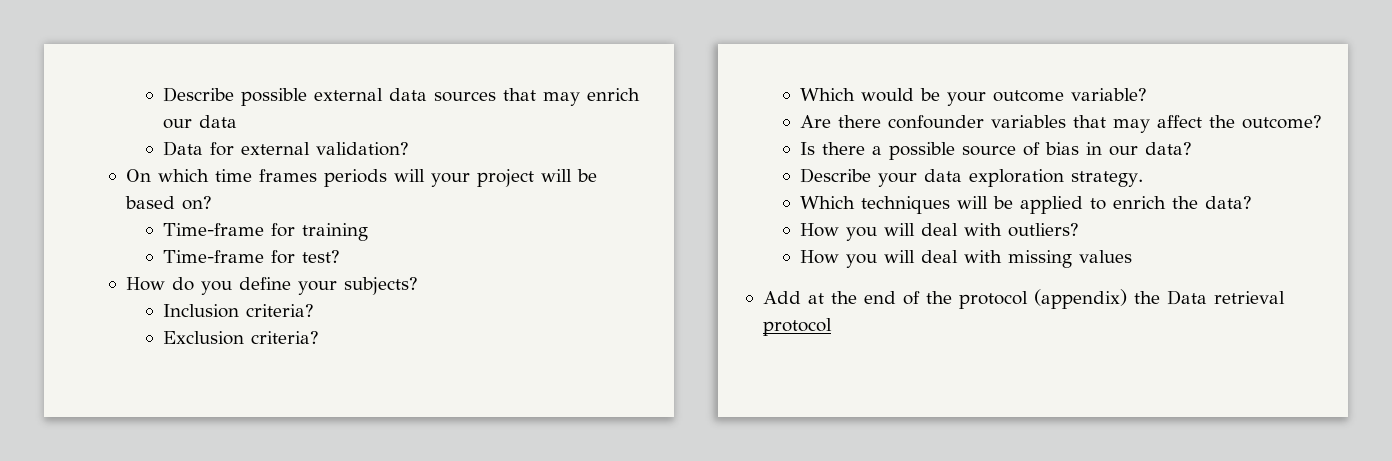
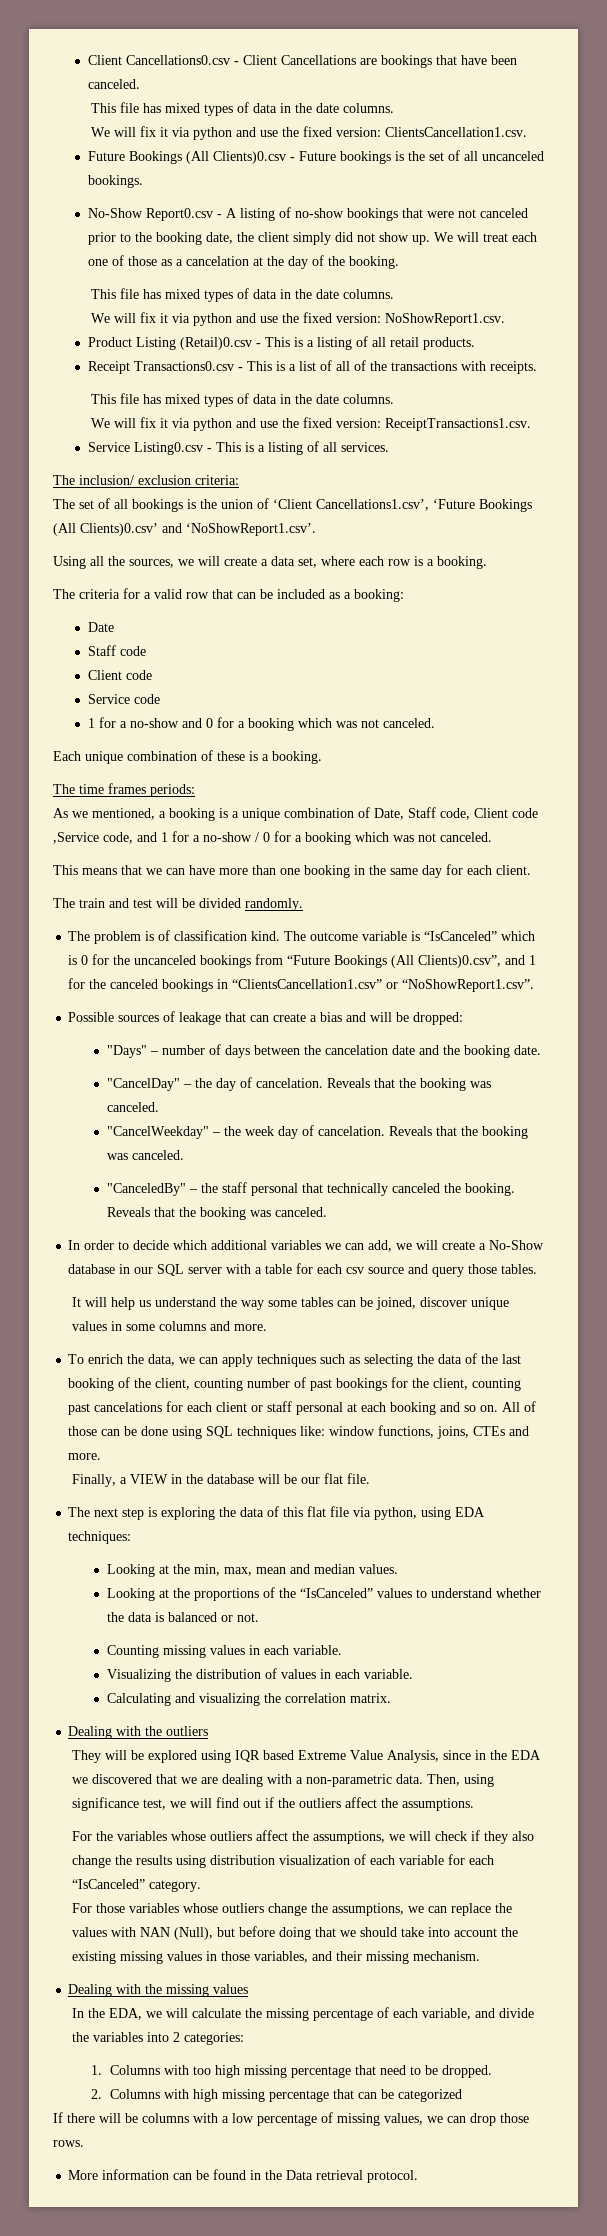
[162,87,640,106] [162,115,237,129] [162,141,409,156] [125,169,597,187] [124,196,212,210] [162,223,368,241] [162,250,340,264] [125,277,418,295] [162,304,314,318] [162,331,319,345] [799,88,1147,106] [799,115,1322,133] [799,142,1192,160] [799,168,1143,187] [799,196,1252,214] [799,223,1079,241] [799,250,1132,268] [762,289,1127,309] Describe possible external data sources that may enrich our data // Data for external validation? // On which time frames periods will your project will be based on? // Time-frame for training // Time-frame for test? // How do you define your subjects? // Inclusion criteria? // Exclusion criteria? // Which would be your outcome variable? // Are there confounder variables that may affect the outcome? // Is there a possible source of bias in our data? // Describe your data exploration strategy. // Which techniques will be applied to enrich the data? // How you will deal with outliers? // How you will deal with missing values // Add at the end of the protocol (appendix) -> [87,55,517,68] [87,79,140,89] [91,102,395,116] [91,126,528,140] [87,150,544,164] [87,175,143,188] [87,207,528,221] [87,232,537,245] [87,255,399,269] [91,288,395,302] [91,312,506,326] [87,336,475,350] [87,360,537,374] [91,393,395,407] [91,417,532,431] [87,441,389,455] [53,475,239,485] [53,498,532,512] [53,523,316,536] [53,556,487,569] [53,588,404,602] [87,622,114,632] [87,645,146,656] [87,670,152,680] [87,694,160,704] [87,717,435,731] [53,750,322,764] [53,783,195,797] [53,807,538,821] [53,831,492,845] [53,864,531,878] [53,898,303,911] [68,930,536,944] [68,954,537,968] [68,978,535,992] [68,1011,464,1025] [106,1044,541,1058] [106,1077,491,1091] [106,1102,159,1112] [106,1125,528,1139] [106,1150,184,1160] [106,1182,515,1196] [106,1207,327,1220] [68,1240,545,1252] [68,1263,538,1277] [72,1297,510,1310] [72,1321,268,1331] [68,1353,522,1367] [68,1377,522,1391] [68,1401,537,1415] [68,1425,530,1439] [68,1453,102,1460] [72,1473,371,1487] [68,1506,486,1520] [68,1531,132,1544] [106,1564,398,1577] [106,1587,541,1601] [106,1612,259,1622] [106,1645,342,1658] [106,1668,413,1682] [106,1693,391,1706] [68,1726,209,1739] [72,1750,542,1763] [72,1774,495,1787] [72,1797,475,1811] [72,1830,535,1844] [72,1854,495,1868] [72,1879,202,1892] [72,1903,513,1916] [72,1926,519,1940] [72,1951,481,1964] [68,1984,249,1997] [72,2007,535,2021] [72,2032,245,2045] [91,2065,493,2078] [91,2089,463,2102] [53,2112,529,2126] [53,2140,84,2147] [68,2169,262,2180] Client Cancellations0.csv - Client Cancellations are bookings that have been canceled. // This file has mixed types of data in the date columns. // We will fix it via python and use the fixed version: ClientsCancellation1.csv. // Future Bookings (All Clients)0.csv - Future bookings is the set of all uncanceled bookings. // No-Show Report0.csv - A listing of no-show bookings that were not canceled prior to the booking date, the client simply did not show up. We will treat each one of those as a cancelation at the day of the booking. // This file has mixed types of data in the date columns. // We will fix it via python and use the fixed version: NoShowReport1.csv. // Product Listing (Retail)0.csv - This is a listing of all retail products. // Receipt Transactions0.csv - This is a list of all of the transactions with receipts. // This file has mixed types of data in the date columns. // We will fix it via python and use the fixed version: ReceiptTransactions1.csv. // Service Listing0.csv - This is a listing of all services. // The inclusion/ exclusion criteria: // The set of all bookings is the union of ‘Client Cancellations1.csv’, ‘Future Bookings (All Clients)0.csv’ and ‘NoShowReport1.csv’. // Using all the sources, we will create a data set, where each row is a booking. // The criteria for a valid row that can be included as a booking: // Date // Staff code // Client code // Service code // 1 for a no-show and 0 for a booking which was not canceled. // Each unique combination of these is a booking. // The time frames periods: // As we mentioned, a booking is a unique combination of Date, Staff code, Client code ,Service code, and 1 for a no-show / 0 for a booking which was not canceled. // This means that we can have more than one booking in the same day for each client. // The train and test will be divided randomly. // The problem is of classification kind. The outcome variable is “IsCanceled” which is 0 for the uncanceled bookings from “Future Bookings (All Clients)0.csv”, and 1 for the canceled bookings in “ClientsCancellation1.csv” or “NoShowReport1.csv”. // Possible sources of leakage that can create a bias and will be dropped: // "Days" – number of days between the cancelation date and the booking date. // "CancelDay" – the day of cancelation. Reveals that the booking was canceled. // "CancelWeekday" – the week day of cancelation. Reveals that the booking was canceled. // "CanceledBy" – the staff personal that technically canceled the booking. Reveals that the booking was canceled. // In order to decide which additional variables we can add, we will create a No-Show database in our SQL server with a table for each csv source and query those tables. // It will help us understand the way some tables can be joined, discover unique values in some columns and more. // To enrich the data, we can apply techniques such as selecting the data of the last booking of the client, counting number of past bookings for the client, counting past cancelations for each client or staff personal at each booking and so on. All of those can be done using SQL techniques like: window functions, joins, CTEs and more. // Finally, a VIEW in the database will be our flat file. // The next step is exploring the data of this flat file via python, using EDA techniques: // Looking at the min, max, mean and median values. // Looking at the proportions of the “IsCanceled” values to understand whether the data is balanced or not. // Counting missing values in each variable. // Visualizing the distribution of values in each variable. // Calculating and visualizing the correlation matrix. // Dealing with the outliers // They will be explored using IQR based Extreme Value Analysis, since in the EDA we discovered that we are dealing with a non-parametric data. Then, using significance test, we will find out if the outliers affect the assumptions. // For the variables whose outliers affect the assumptions, we will check if they also change the results using distribution visualization of each variable for each “IsCanceled” category. // For those variables whose outliers change the assumptions, we can replace the values with NAN (Null), but before doing that we should take into account the existing missing values in those variables, and their missing mechanism. // Dealing with the missing values // In the EDA, we will calculate the missing percentage of each variable, and divide the variables into 2 categories: // 1. Columns with too high missing percentage that need to be dropped. // 2. Columns with high missing percentage that can be categorized // If there will be columns with a low percentage of missing values, we can drop those rows. // More information can be found in
[762,318,832,336] protocol -> [367,2170,419,2183] protocol.

